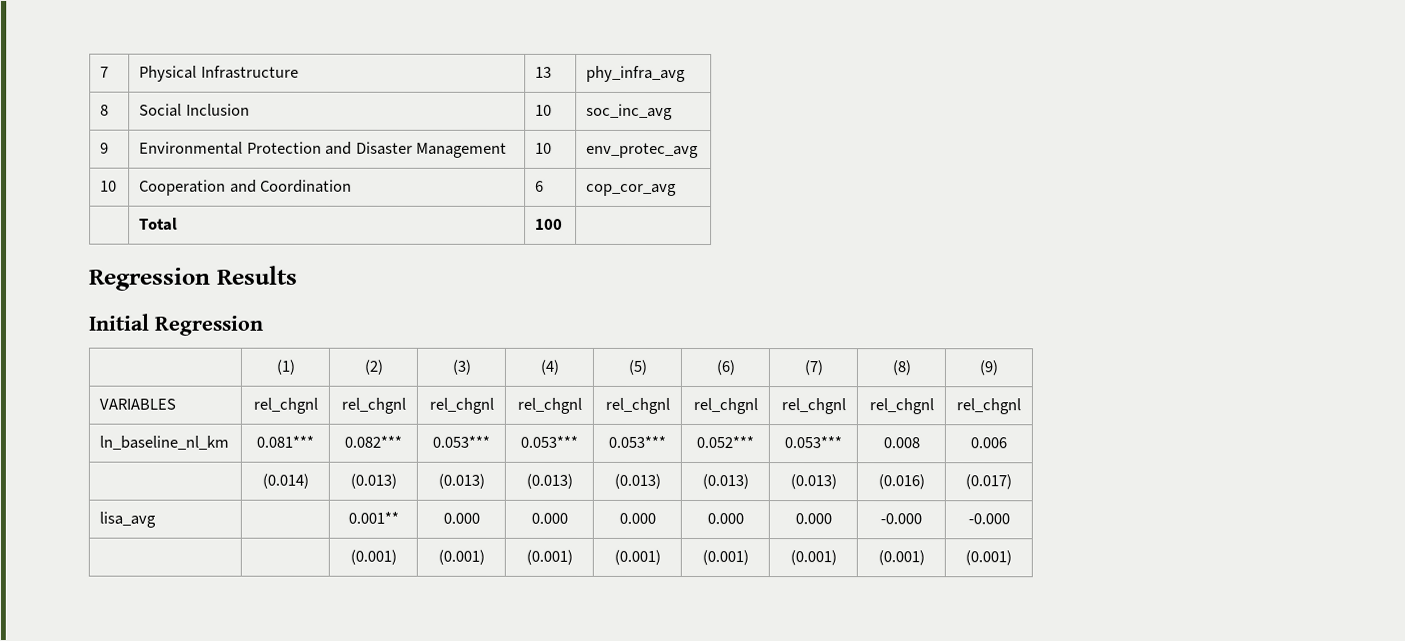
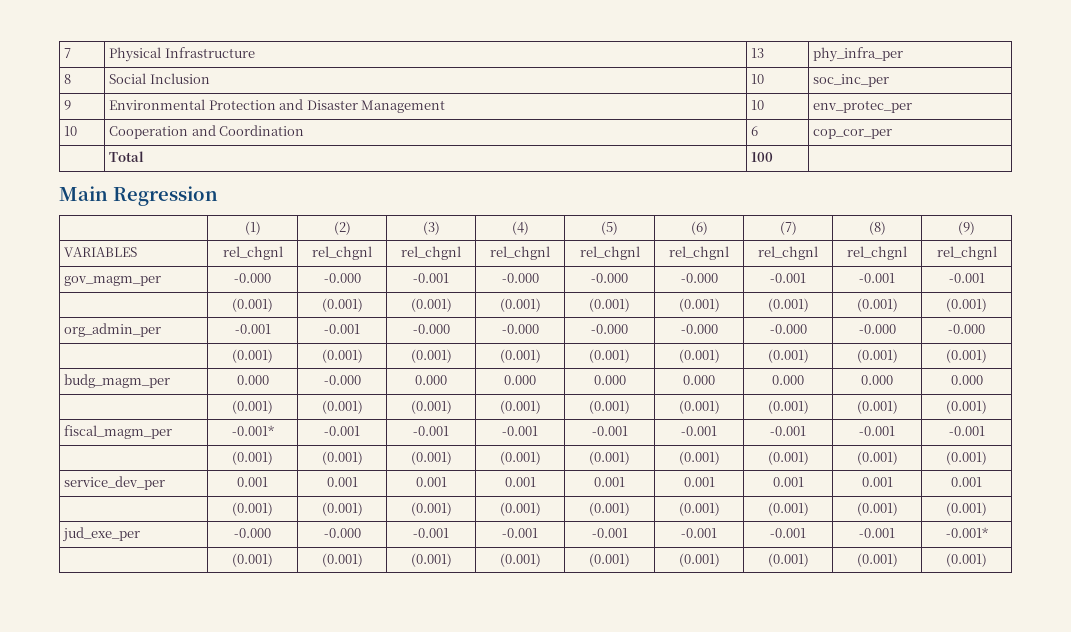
[586,65,687,82] phy_infra_avg -> [813,47,904,62] phy_infra_per
[586,103,674,120] soc_inc_avg -> [813,74,890,87] soc_inc_per
[586,142,700,158] env_protec_avg -> [813,100,913,113] env_protec_per
[586,183,678,196] cop_cor_avg -> [813,129,893,139] cop_cor_per
[89,265,298,291] [88,313,150,331] Regression Results // Initial -> [59,186,108,201] Main
[99,435,230,450] [256,435,314,448] [344,435,402,448] [432,435,490,448] [520,435,578,448] [608,435,666,448] [696,435,754,449] [784,436,842,449] [882,437,920,449] [970,437,1007,449] [261,473,309,489] [349,473,397,489] [437,473,485,489] [525,473,573,489] [613,473,661,489] [701,473,749,490] [789,474,837,490] [877,474,925,490] [965,474,1012,490] [99,511,157,528] [347,511,399,524] [442,512,480,524] [530,512,568,524] [618,512,656,524] [706,513,744,525] [794,513,832,525] [880,513,922,525] [967,513,1010,525] [349,549,397,565] [437,549,485,565] [525,549,573,565] [613,549,661,565] [701,549,749,566] [789,550,837,566] [877,550,925,566] [965,550,1012,566] ln_baseline_nl_km | 0.081*** | 0.082*** | 0.053*** | 0.053*** | 0.053*** | 0.052*** | 0.053*** | 0.008 | 0.006 // | (0.014) | (0.013) | (0.013) | (0.013) | (0.013) | (0.013) | (0.013) | (0.016) | (0.017) // lisa_avg | | 0.001** | 0.000 | 0.000 | 0.000 | 0.000 | 0.000 | -0.000 | -0.000 // | | (0.001) | (0.001) | (0.001) | (0.001) | (0.001) | (0.001) | (0.001) | (0.001) -> [64,276,162,286] [234,273,271,283] [323,273,361,283] [413,273,449,283] [501,273,539,283] [591,273,628,283] [680,273,718,283] [770,273,806,283] [859,273,895,283] [948,273,985,283] [232,298,273,312] [321,298,363,312] [410,298,452,312] [499,298,541,312] [589,298,630,312] [678,298,720,312] [767,298,809,312] [856,298,898,312] [946,298,987,312] [64,323,162,337] [234,324,271,334] [324,324,360,334] [412,324,450,334] [501,324,539,334] [591,324,628,334] [680,324,718,334] [769,324,807,334] [858,324,896,334] [948,324,985,334] [232,349,273,363] [321,349,363,363] [410,349,452,363] [499,349,541,363] [589,349,630,363] [678,349,720,363] [767,349,809,363] [856,349,898,363] [946,349,987,363] [64,374,171,388] [236,375,269,385] [323,375,361,385] [415,375,447,385] [504,375,536,385] [593,375,626,385] [683,375,715,385] [772,375,804,385] [861,375,893,385] [950,375,983,385] [232,400,273,414] [321,400,363,414] [410,400,452,414] [499,400,541,414] [589,400,630,414] [678,400,720,414] [767,400,809,414] [856,400,898,414] [946,400,987,414] [64,425,173,439] [231,425,274,436] [324,426,360,436] [413,426,449,436] [502,426,538,436] [591,426,628,436] [681,426,717,436] [770,426,806,436] [859,426,895,436] [948,426,985,436] [232,451,273,465] [321,451,363,465] [410,451,452,465] [499,451,541,465] [589,451,630,465] [678,451,720,465] [767,451,809,465] [856,451,898,465] [946,451,987,465] [64,476,166,490] [237,477,268,487] [326,477,358,487] [415,477,447,487] [504,477,536,487] [594,477,625,487] [683,477,715,487] [772,477,804,487] [861,477,893,487] [951,477,982,487] [232,502,273,516] [321,502,363,516] [410,502,452,516] [499,502,541,516] [589,502,630,516] [678,502,720,516] [767,502,809,516] [856,502,898,516] [946,502,987,516] [62,527,141,542] [234,528,271,538] [323,528,361,538] [413,528,449,538] [502,528,538,538] [591,528,628,538] [681,528,717,538] [770,528,806,538] [859,528,895,538] [945,527,988,538] [232,553,273,567] [321,553,363,567] [410,553,452,567] [499,553,541,567] [589,553,630,567] [678,553,720,567] [767,553,809,567] [856,553,898,567] [946,553,987,567] gov_magm_per | -0.000 | -0.000 | -0.001 | -0.000 | -0.000 | -0.000 | -0.001 | -0.001 | -0.001 // | (0.001) | (0.001) | (0.001) | (0.001) | (0.001) | (0.001) | (0.001) | (0.001) | (0.001) // org_admin_per | -0.001 | -0.001 | -0.000 | -0.000 | -0.000 | -0.000 | -0.000 | -0.000 | -0.000 // | (0.001) | (0.001) | (0.001) | (0.001) | (0.001) | (0.001) | (0.001) | (0.001) | (0.001) // budg_magm_per | 0.000 | -0.000 | 0.000 | 0.000 | 0.000 | 0.000 | 0.000 | 0.000 | 0.000 // | (0.001) | (0.001) | (0.001) | (0.001) | (0.001) | (0.001) | (0.001) | (0.001) | (0.001) // fiscal_magm_per | -0.001* | -0.001 | -0.001 | -0.001 | -0.001 | -0.001 | -0.001 | -0.001 | -0.001 // | (0.001) | (0.001) | (0.001) | (0.001) | (0.001) | (0.001) | (0.001) | (0.001) | (0.001) // service_dev_per | 0.001 | 0.001 | 0.001 | 0.001 | 0.001 | 0.001 | 0.001 | 0.001 | 0.001 // | (0.001) | (0.001) | (0.001) | (0.001) | (0.001) | (0.001) | (0.001) | (0.001) | (0.001) // jud_exe_per | -0.000 | -0.000 | -0.001 | -0.001 | -0.001 | -0.001 | -0.001 | -0.001 | -0.001* // | (0.001) | (0.001) | (0.001) | (0.001) | (0.001) | (0.001) | (0.001) | (0.001) | (0.001)

